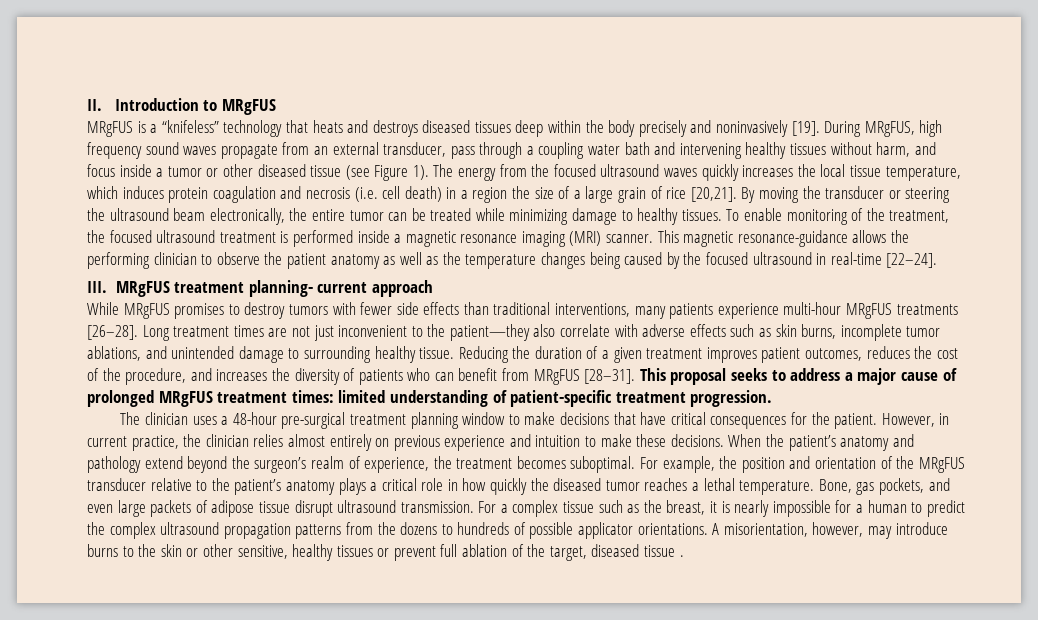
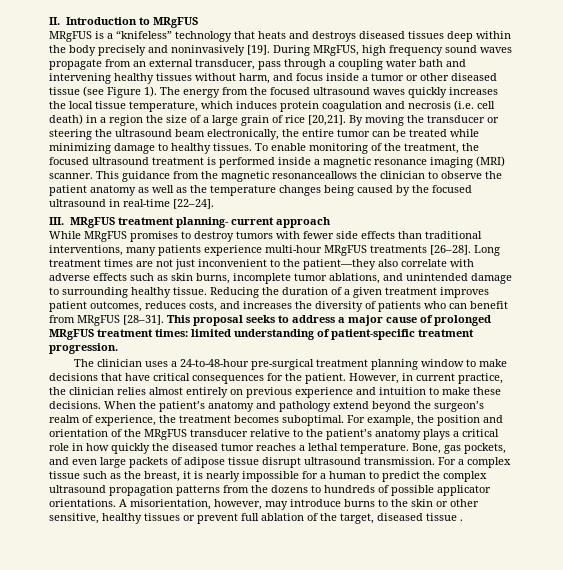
[683,230,910,247] [87,252,150,269] magnetic resonance-guidance allows the performing -> [122,171,377,182] guidance from the magnetic resonanceallows the
[914,346,958,359] [87,368,187,385] the cost of the procedure, -> [189,301,217,312] costs,
[232,412,277,425] 48-hour -> [179,359,249,367] 24-to-48-hour

